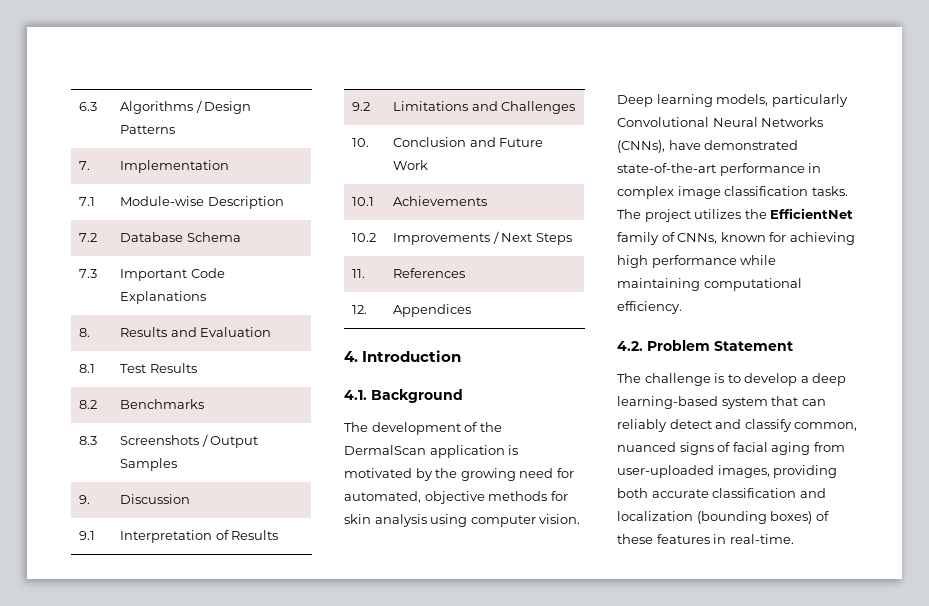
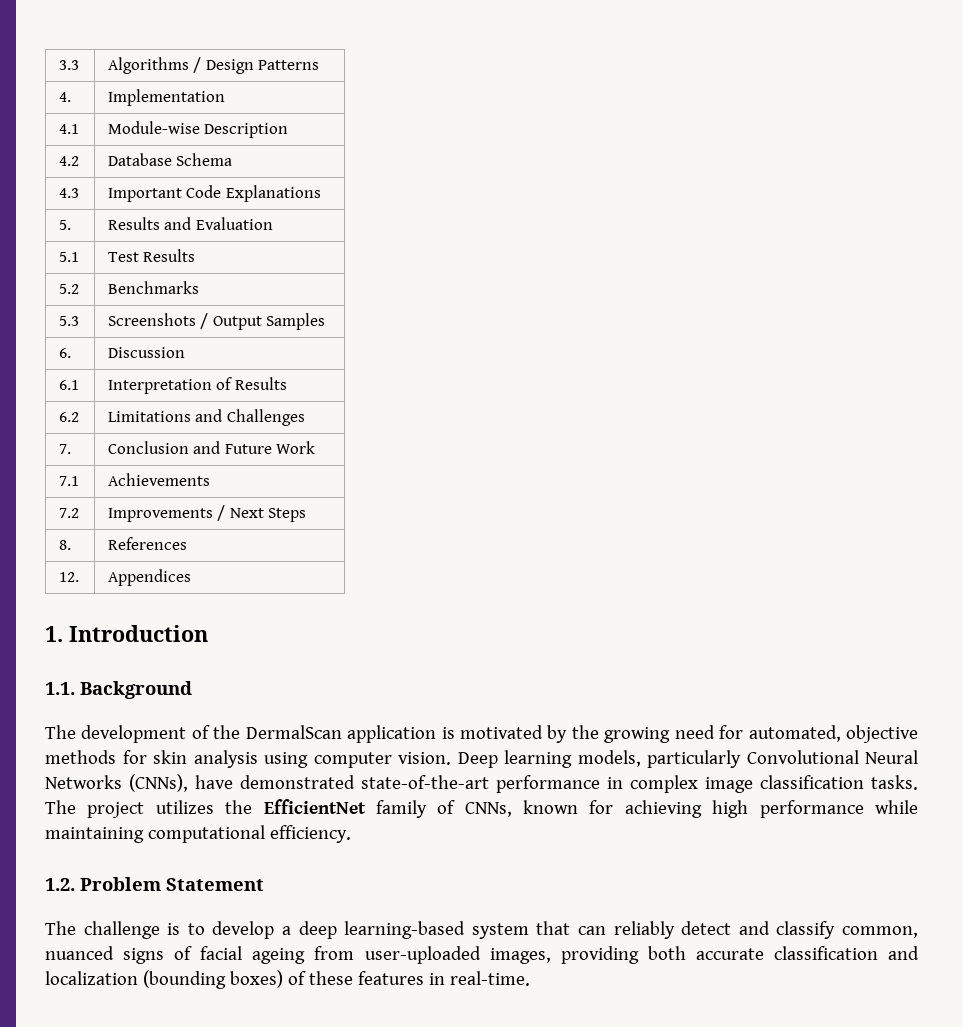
[79,102,98,111] 6.3 -> [59,60,80,70] 3.3
[79,161,91,170] 7. -> [59,92,72,102] 4.
[79,197,96,206] 7.1 -> [59,124,80,134] 4.1
[79,233,98,242] 7.2 -> [59,156,80,166] 4.2
[79,269,98,278] 7.3 -> [59,188,80,198] 4.3
[79,328,91,337] 8. -> [59,220,72,230] 5.
[79,364,96,373] 8.1 -> [59,252,80,262] 5.1
[79,400,98,409] 8.2 -> [59,284,80,294] 5.2
[79,436,98,445] 8.3 -> [59,316,80,326] 5.3
[79,495,91,504] 9. -> [59,348,72,358] 6.
[79,531,96,540] 9.1 -> [59,380,80,390] 6.1
[352,102,371,111] 9.2 -> [59,412,80,422] 6.2
[352,138,370,147] 10. -> [59,444,72,454] 7.
[352,197,375,206] 10.1 -> [59,476,80,486] 7.1
[352,233,377,242] 10.2 -> [59,508,80,518] 7.2
[352,269,366,278] 11. -> [59,540,72,550] 8.
[344,351,358,362] 4. -> [45,626,63,642] 1.
[344,390,367,400] 4.1. -> [45,682,75,695] 1.1.
[617,341,643,351] 4.2. -> [45,878,75,891] 1.2.
[771,442,811,455] aging -> [252,948,306,964] ageing

